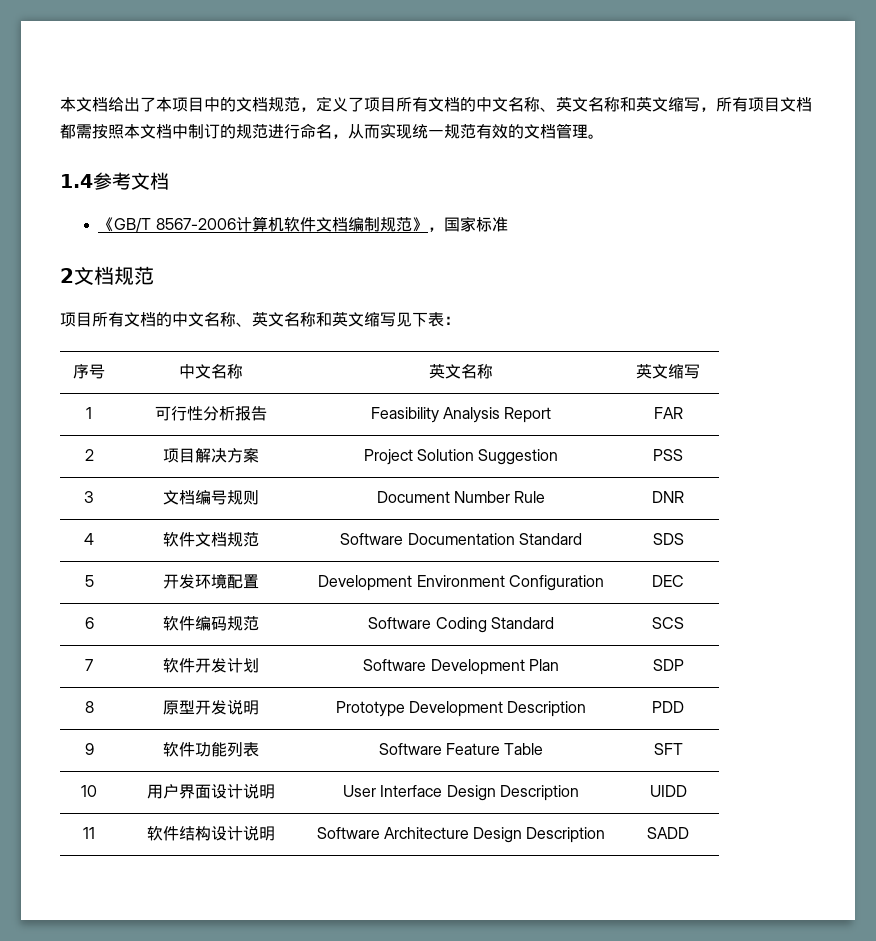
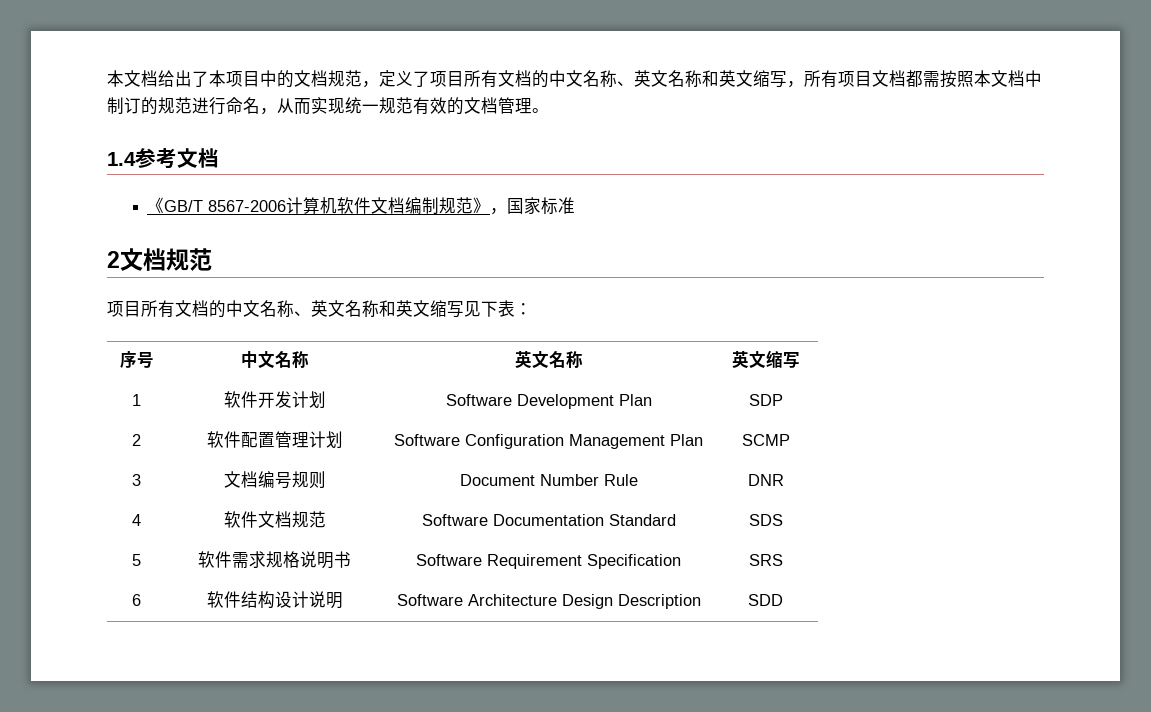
[155,406,267,421] [370,407,552,423] [653,407,683,419] [84,449,94,461] [163,448,259,463] [363,449,559,465] [653,449,683,461] 可行性分析报告 | Feasibility Analysis Report | FAR // 2 | 项目解决方案 | Project Solution Suggestion | PSS -> [223,391,326,408] [445,394,652,409] [748,394,783,406] [132,434,141,446] [206,431,343,448] [393,434,703,449] [741,434,790,446] 软件开发计划 | Software Development Plan | SDP // 2 | 软件配置管理计划 | Software Configuration Management Plan | SCMP
[163,573,259,589] [318,575,604,591] [652,575,684,587] [84,617,94,629] [163,615,259,631] [368,617,554,633] [652,617,684,629] [85,659,93,671] [163,657,259,673] [363,659,559,675] [652,659,684,671] [84,701,94,713] [163,699,259,715] [335,701,587,717] [652,701,684,713] [84,743,94,755] [163,741,259,757] [378,743,544,755] [653,743,683,755] [81,785,97,797] [147,783,275,799] [343,785,579,801] [649,785,687,797] [83,827,95,839] 开发环境配置 | Development Environment Configuration | DEC // 6 | 软件编码规范 | Software Coding Standard | SCS // 7 | 软件开发计划 | Software Development Plan | SDP // 8 | 原型开发说明 | Prototype Development Description | PDD // 9 | 软件功能列表 | Software Feature Table | SFT // 10 | 用户界面设计说明 | User Interface Design Description | UIDD // 11 -> [198,551,351,569] [415,554,681,569] [748,554,783,566] [132,594,141,606] 软件需求规格说明书 | Software Requirement Specification | SRS // 6
[647,827,689,839] SADD -> [748,594,783,606] SDD

